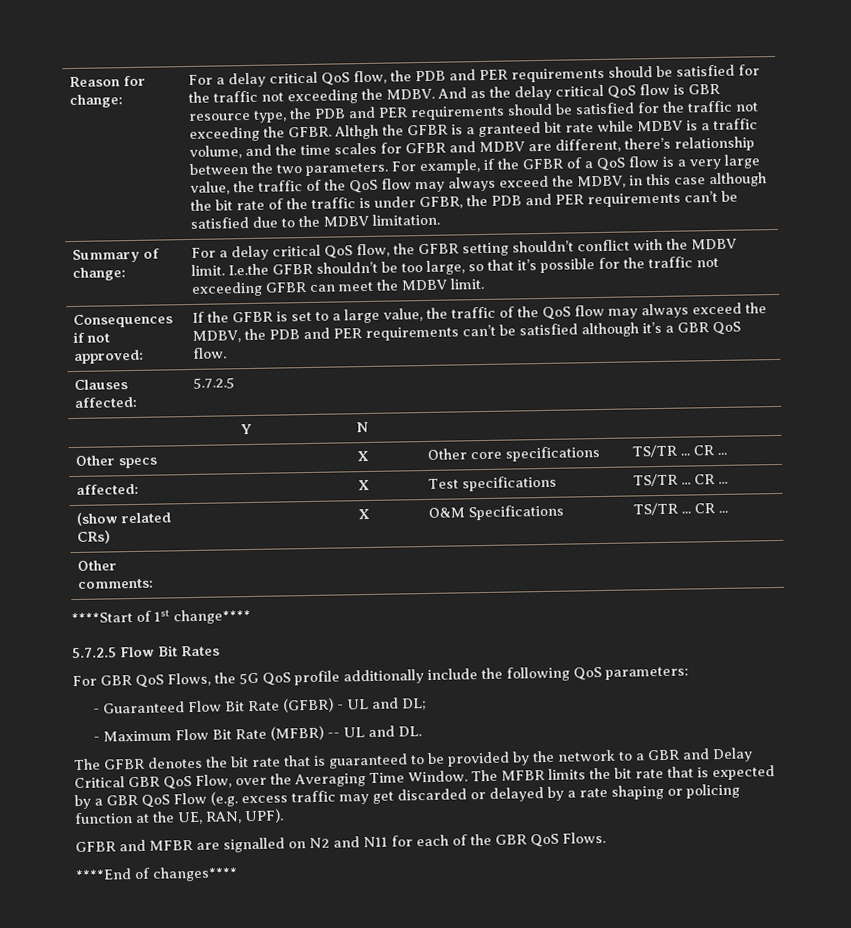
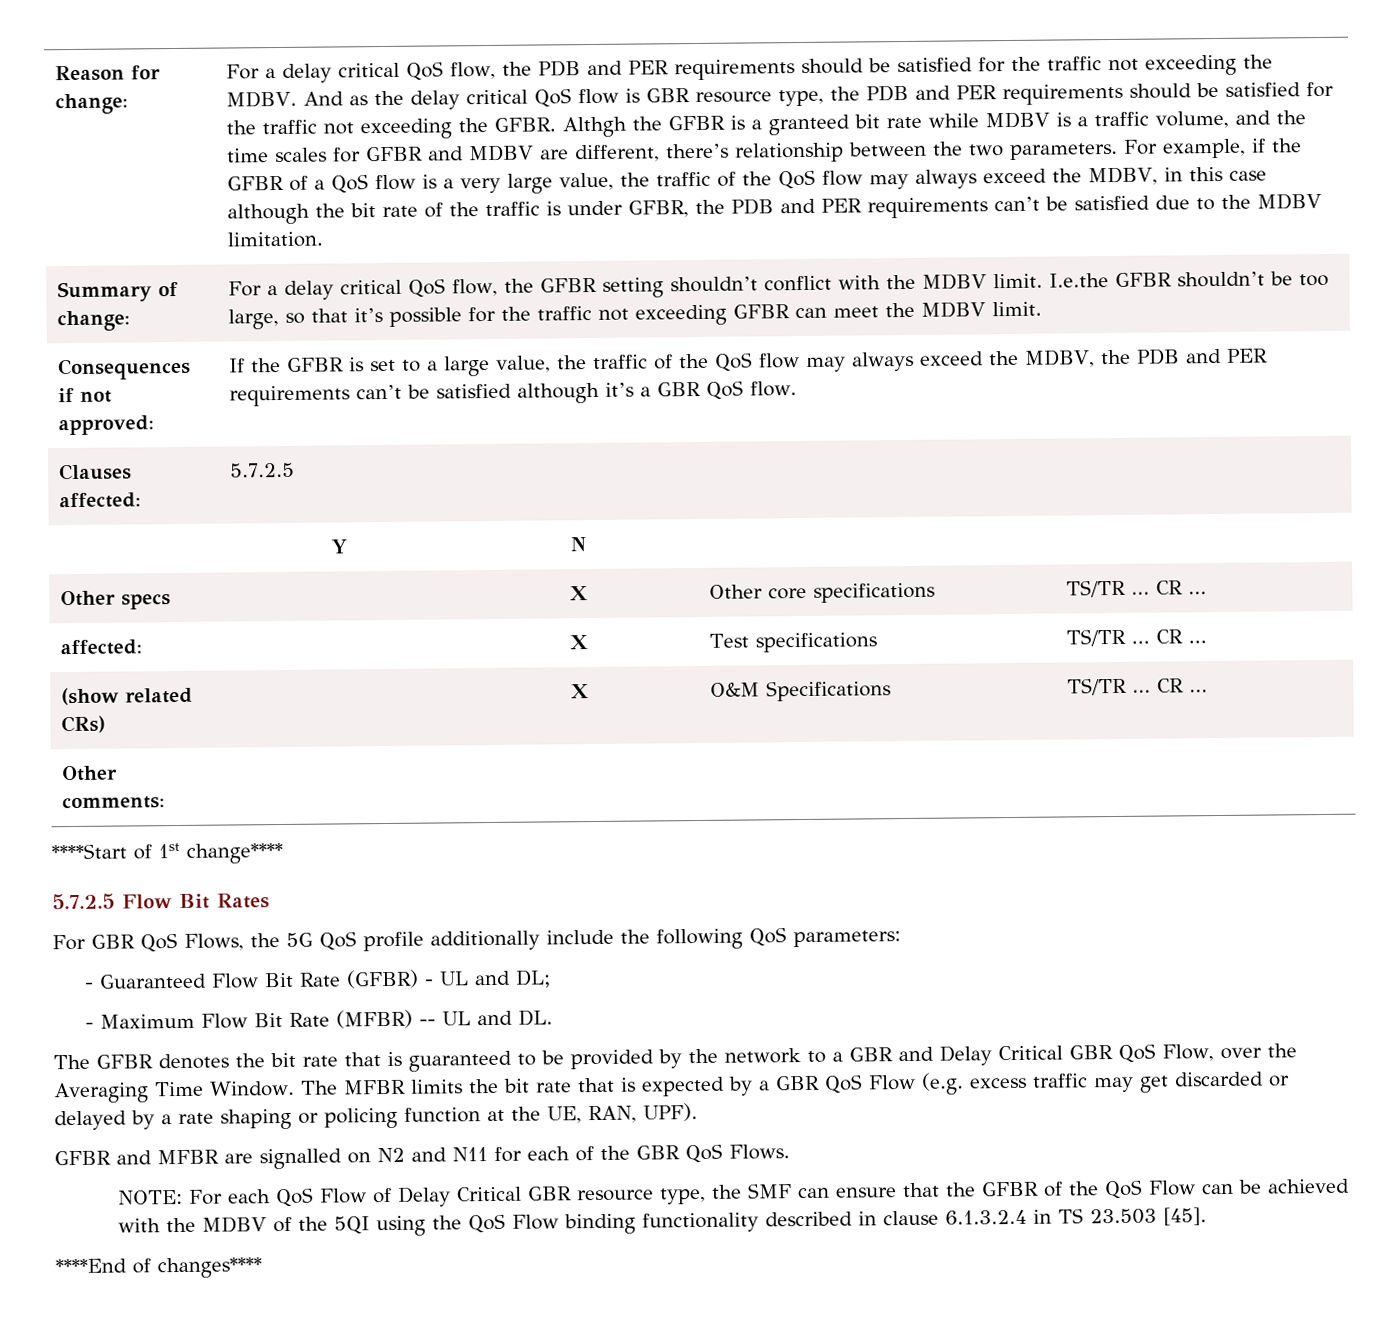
(606, 837) none -> [118,1178,1351,1208] [118,1207,1208,1237] // NOTE: For each QoS Flow of Delay Critical GBR resource type, the SMF can ensure that the GFBR of the QoS Flow can be achieved with the MDBV of the 5QI using the QoS Flow binding functionality described in clause 6.1.3.2.4 in TS 23.503 [45].

